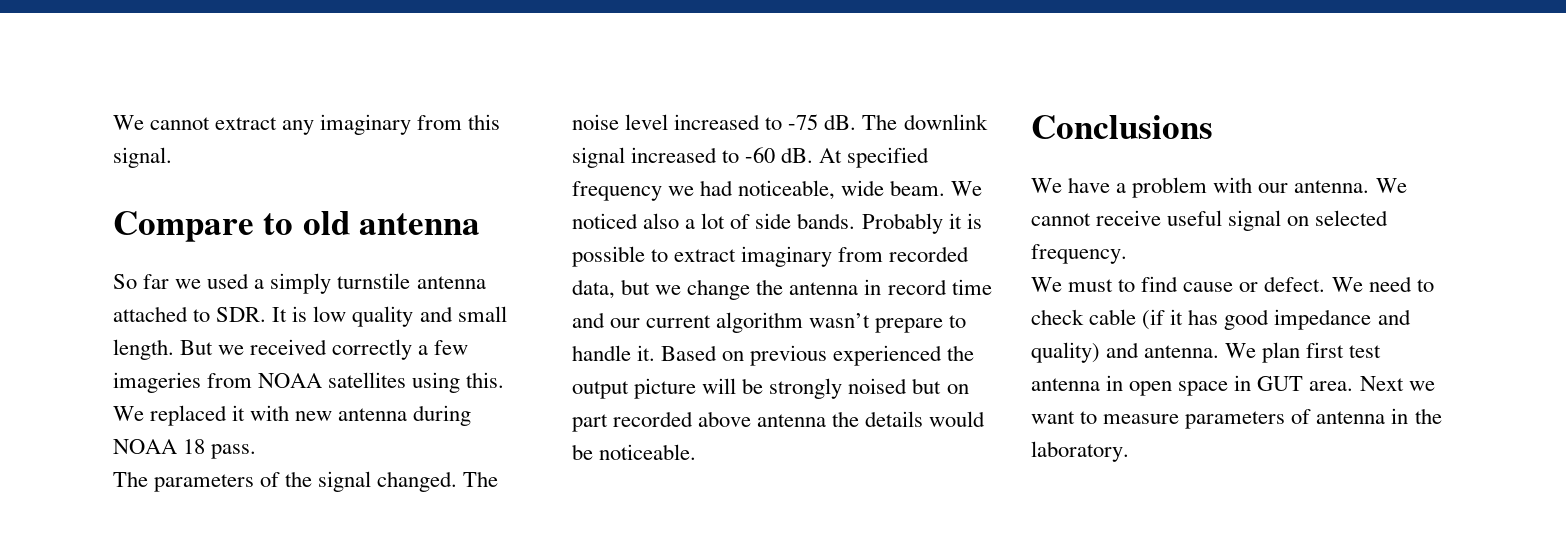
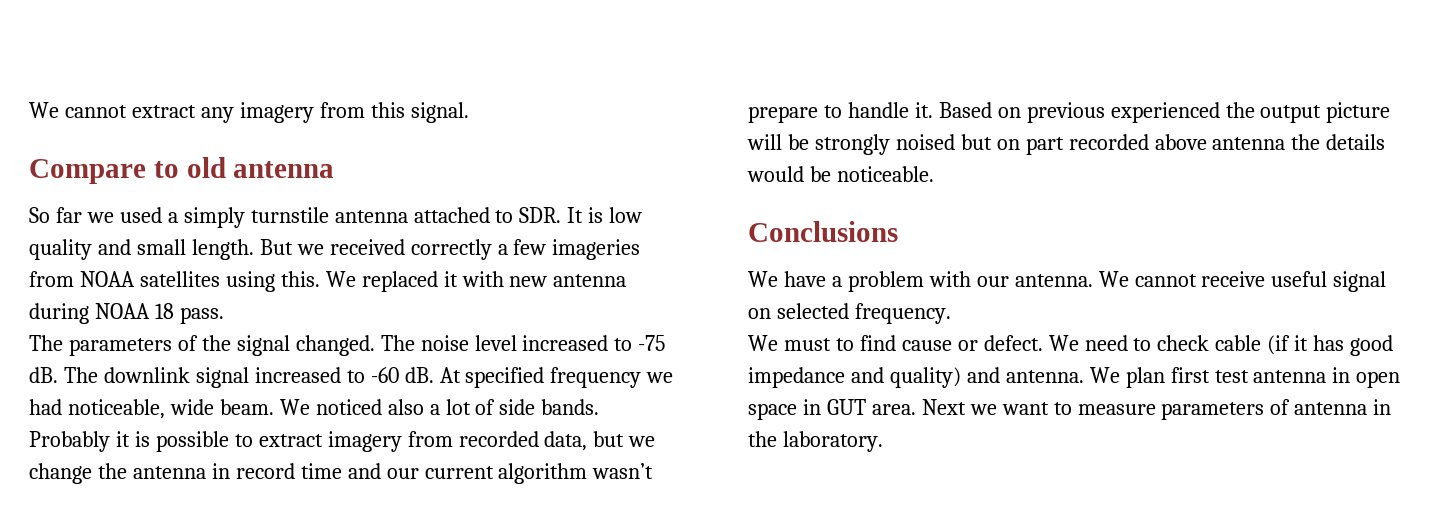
[320,114,412,135] imaginary -> [239,102,314,123] imagery
[741,246,833,267] imaginary -> [327,431,402,452] imagery

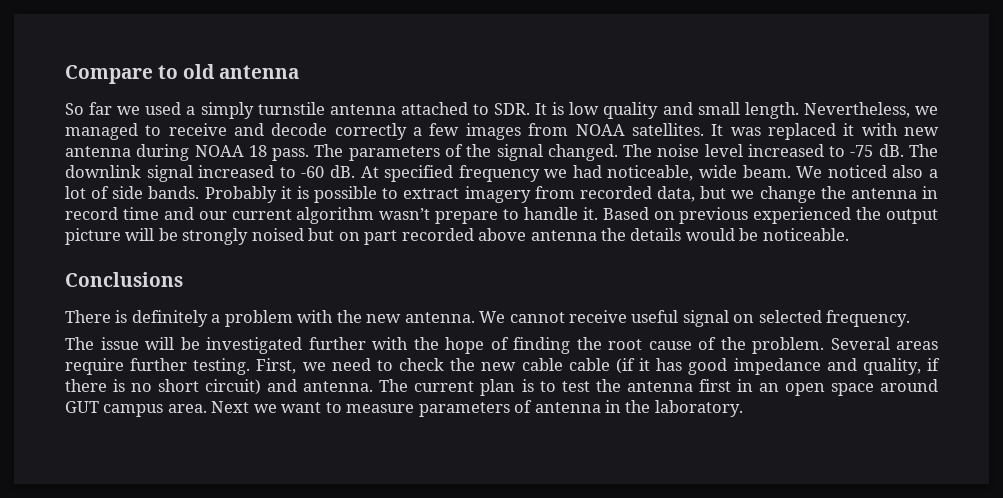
[29,102,469,123] We cannot extract any imagery from this signal. // -> (65, 74) none
[259,239,405,255] But we received -> [803,102,938,118] [65,123,328,140] Nevertheless, we managed to receive and decode
[552,239,641,260] imageries -> [465,123,521,140] images
[139,271,356,292] satellites using this. We -> [631,123,761,136] satellites. It was
(224, 315) // -> (310, 154) none
[748,271,826,287] We have -> [65,310,208,327] There is definitely
[976,276,1009,287] our -> [336,310,402,323] the new
[748,335,1210,351] We must to find cause or defect. We need to check -> [65,337,938,354] [65,358,563,375] The issue will be investigated further with the hope of finding the root cause of the problem. Several areas require further testing. First, we need to check the new cable
[889,367,1401,388] [748,399,866,420] quality) and antenna. We plan first test antenna in open space in GUT -> [862,358,940,375] [65,379,938,396] [65,401,164,417] quality, if there is no short circuit) and antenna. The current plan is to test the antenna first in an open space around GUT campus

